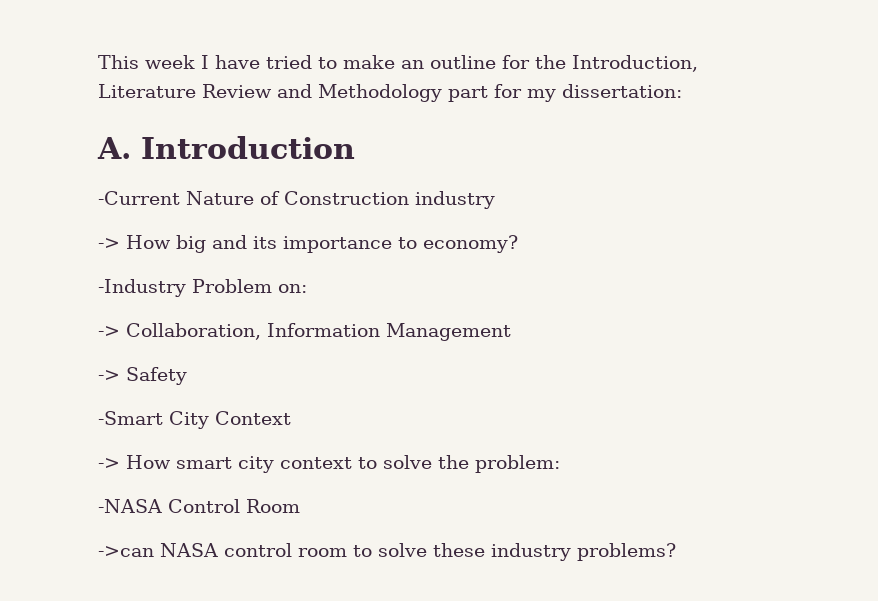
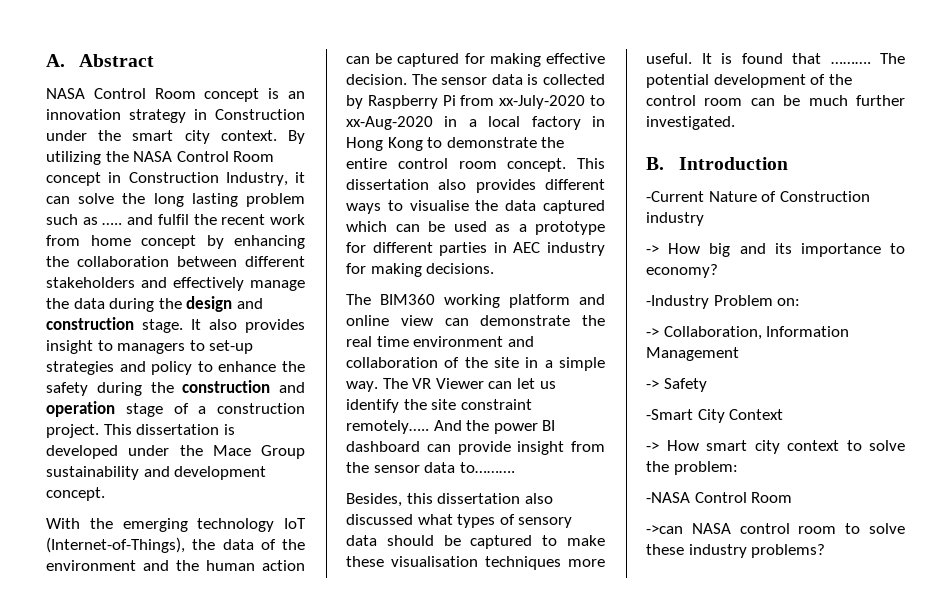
[98,55,698,72] [98,84,682,102] [97,137,131,159] This week I have tried to make an outline for the Introduction, Literature Review and Methodology part for my dissertation: // A. -> [46,54,154,67] [46,88,305,102] [46,109,305,123] [46,130,305,144] [46,151,275,165] [46,172,305,186] [46,193,305,207] [46,214,305,225] [46,235,305,249] [46,256,305,267] [46,277,305,291] [46,296,263,312] [46,317,305,333] [46,340,254,354] [46,361,305,375] [46,380,305,396] [46,401,305,417] [46,424,235,438] [46,445,305,459] [46,466,267,480] [46,487,105,501] [46,518,306,532] [46,537,305,553] [46,560,305,571] [346,53,605,67] [346,74,605,85] [346,95,605,109] [346,116,605,130] [346,137,565,151] [346,158,605,172] [346,179,605,193] [346,200,605,214] [346,221,605,235] [346,242,605,256] [346,263,495,277] [346,294,605,308] [346,315,605,326] [346,336,534,347] [346,357,605,371] [346,378,556,392] [346,399,532,413] [346,420,556,434] [346,441,605,455] [346,462,515,473] [346,493,553,507] [346,514,573,528] [346,535,605,549] [346,556,605,570] [646,53,905,64] [646,74,852,88] [646,95,905,106] [646,116,735,130] [646,157,664,170] A. Abstract // NASA Control Room concept is an innovation strategy in Construction under the smart city context. By utilizing the NASA Control Room concept in Construction Industry, it can solve the long lasting problem such as ….. and fulfil the recent work from home concept by enhancing the collaboration between different stakeholders and effectively manage the data during the design and construction stage. It also provides insight to managers to set-up strategies and policy to enhance the safety during the construction and operation stage of a construction project. This dissertation is developed under the Mace Group sustainability and development concept. // With the emerging technology IoT (Internet-of-Things), the data of the environment and the human action can be captured for making effective decision. The sensor data is collected by Raspberry Pi from xx-July-2020 to xx-Aug-2020 in a local factory in Hong Kong to demonstrate the entire control room concept. This dissertation also provides different ways to visualise the data captured which can be used as a prototype for different parties in AEC industry for making decisions. // The BIM360 working platform and online view can demonstrate the real time environment and collaboration of the site in a simple way. The VR Viewer can let us identify the site constraint remotely….. And the power BI dashboard can provide insight from the sensor data to………. // Besides, this dissertation also discussed what types of sensory data should be captured to make these visualisation techniques more useful. It is found that ………. The potential development of the control room can be much further investigated. // B.

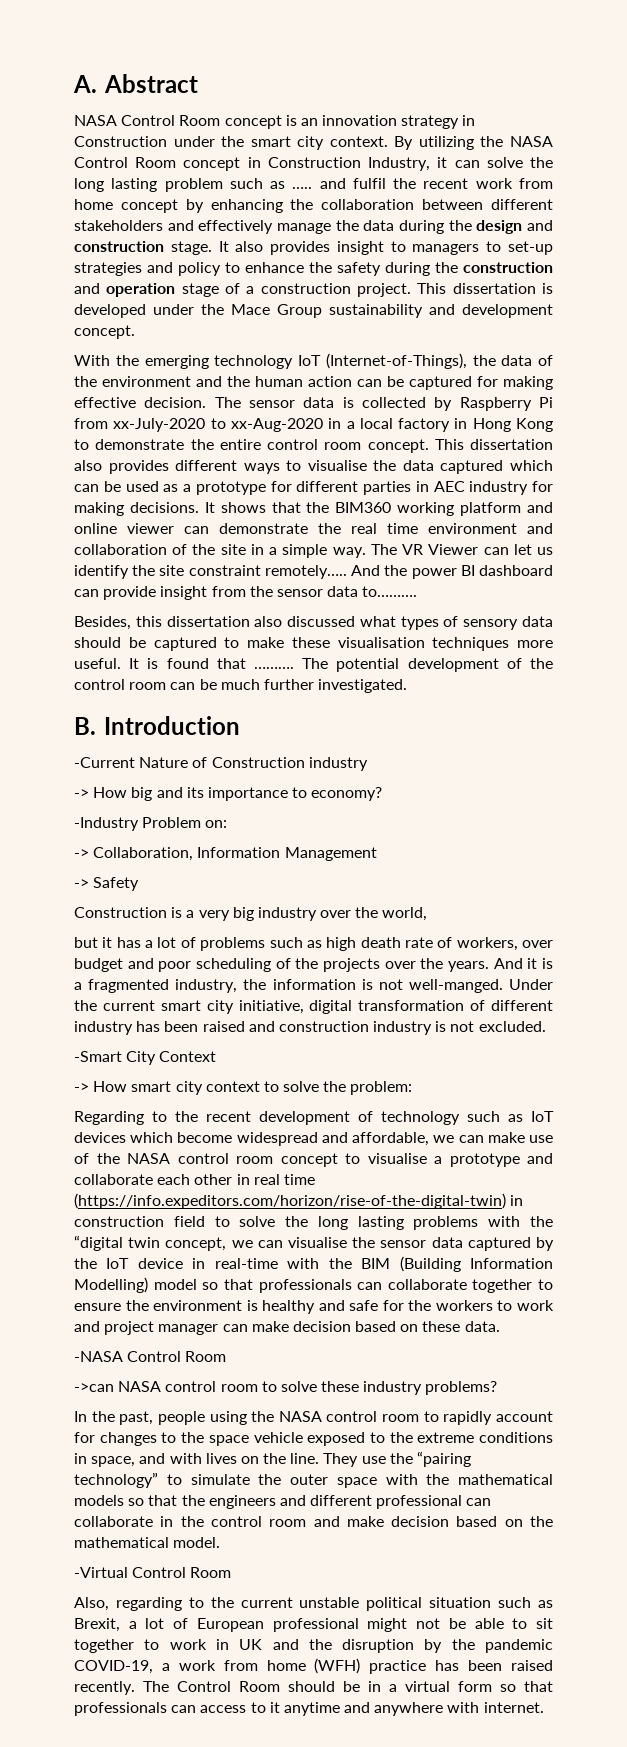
[346,294,371,305] // The -> [204,502,330,513] It shows that the
[400,315,433,326] view -> [127,523,174,534] viewer
(707, 385) none -> [74,907,428,921] [74,937,553,951] [74,958,554,972] [74,979,553,993] [74,1000,553,1014] [74,1021,546,1035] // Construction is a very big industry over the world, // but it has a lot of problems such as high death rate of workers, over budget and poor scheduling of the projects over the years. And it is a fragmented industry, the information is not well-manged. Under the current smart city initiative, digital transformation of different industry has been raised and construction industry is not excluded.
(738, 468) none -> [74,1111,554,1125] [74,1132,553,1146] [74,1153,553,1167] [74,1174,315,1185] [74,1193,524,1209] [74,1216,553,1230] [74,1235,554,1251] [74,1256,553,1272] [74,1277,553,1293] [74,1300,554,1314] [74,1321,500,1335] // Regarding to the recent development of technology such as IoT devices which become widespread and affordable, we can make use of the NASA control room concept to visualise a prototype and collaborate each other in real time (https://info.expeditors.com/horizon/rise-of-the-digital-twin) in construction field to solve the long lasting problems with the “digital twin concept, we can visualise the sensor data captured by the IoT device in real-time with the BIM (Building Information Modelling) model so that professionals can collaborate together to ensure the environment is healthy and safe for the workers to work and project manager can make decision based on these data.
(826, 551) none -> [74,1411,553,1425] [74,1432,553,1446] [74,1451,472,1467] [74,1472,553,1488] [74,1495,492,1509] [74,1516,553,1527] [74,1537,221,1548] [74,1567,232,1578] [74,1597,554,1611] [74,1618,554,1632] [74,1639,553,1653] [74,1658,554,1674] [74,1681,553,1695] [74,1702,544,1716] // In the past, people using the NASA control room to rapidly account for changes to the space vehicle exposed to the extreme conditions in space, and with lives on the line. They use the “pairing technology” to simulate the outer space with the mathematical models so that the engineers and different professional can collaborate in the control room and make decision based on the mathematical model. // -Virtual Control Room // Also, regarding to the current unstable political situation such as Brexit, a lot of European professional might not be able to sit together to work in UK and the disruption by the pandemic COVID-19, a work from home (WFH) practice has been raised recently. The Control Room should be in a virtual form so that professionals can access to it anytime and anywhere with internet.

